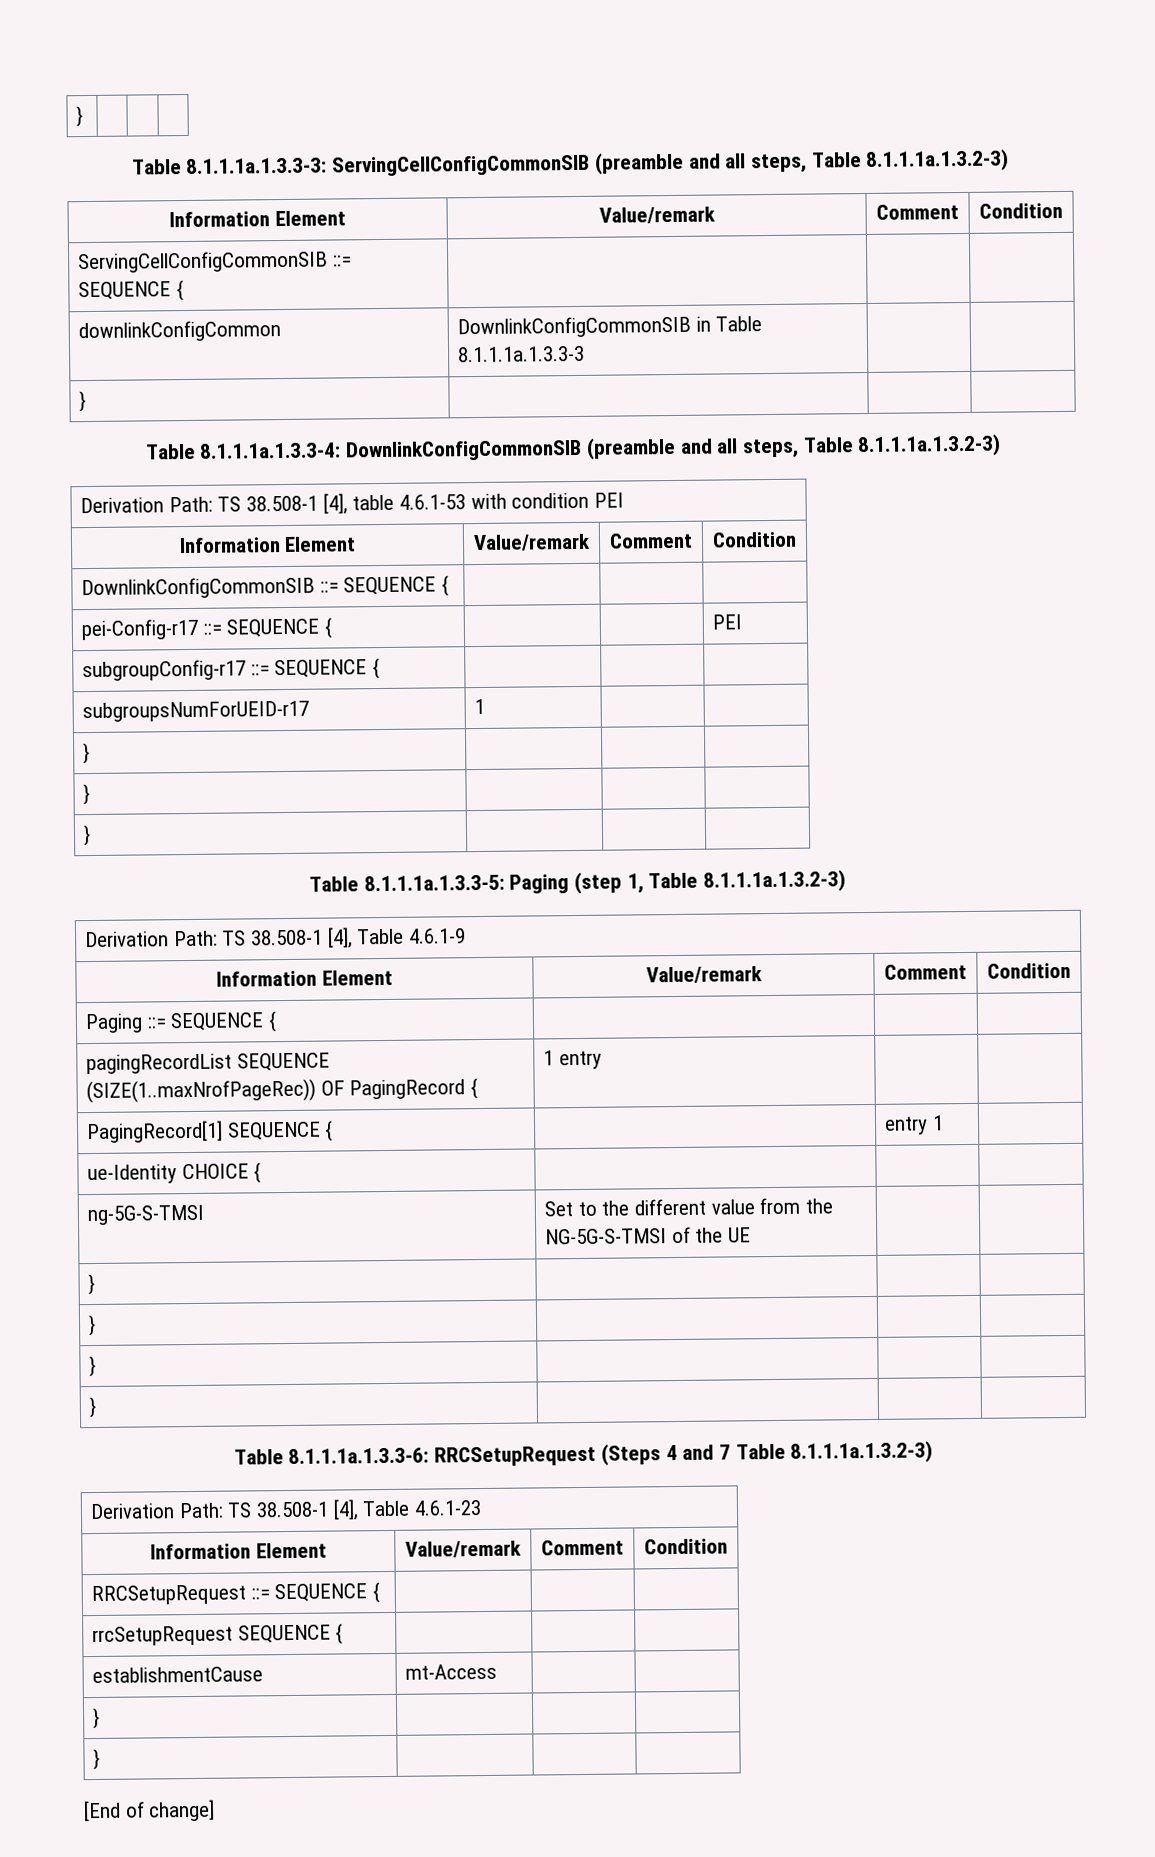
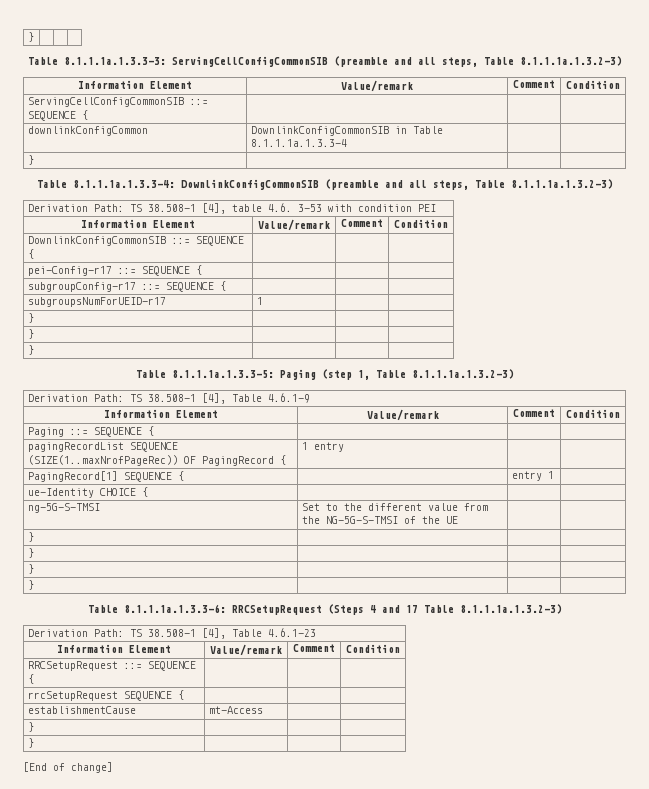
[457,345,585,363] 8.1.1.1a.1.3.3-3 -> [250,139,347,147] 8.1.1.1a.1.3.3-4
[398,494,466,510] 4.6.1-53 -> [267,203,322,212] 4.6. 3-53
[711,614,742,630] PEI -> (202, 270) none
[718,1444,731,1460] 7 -> [405,605,418,613] 17

